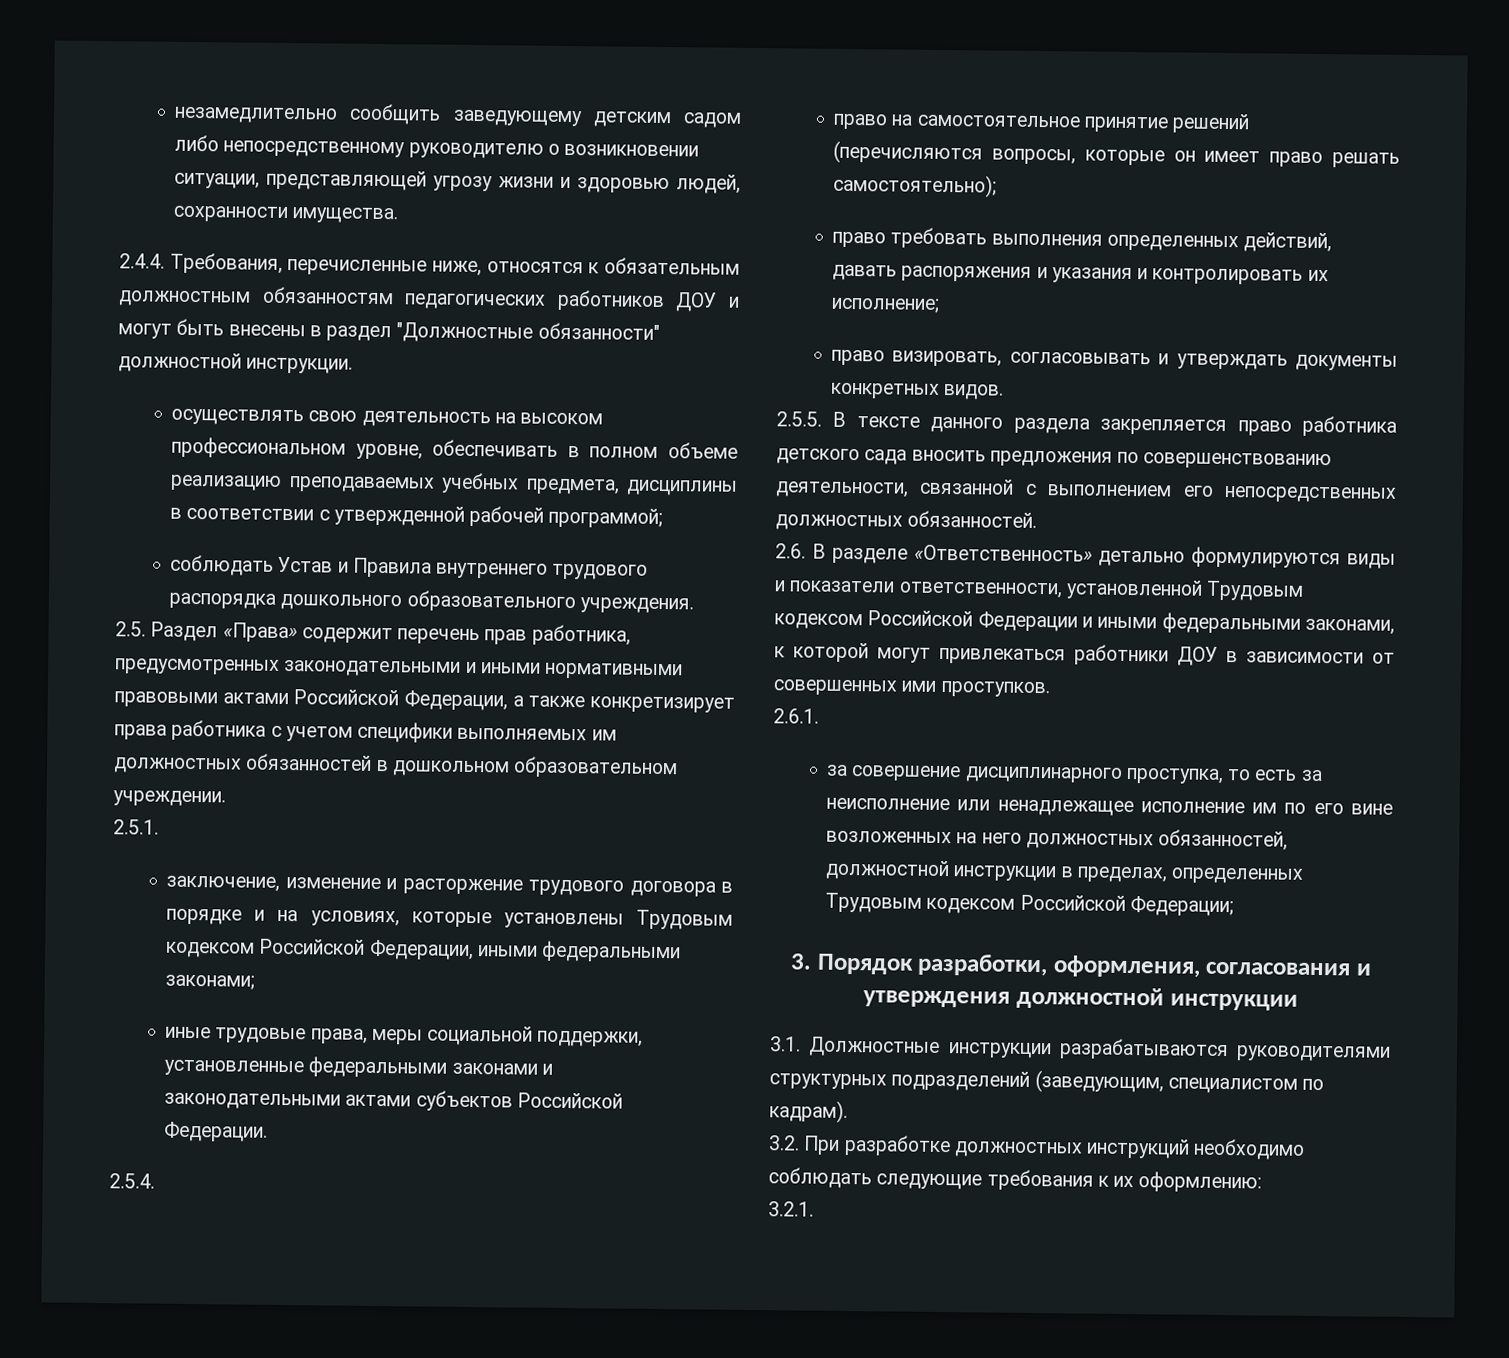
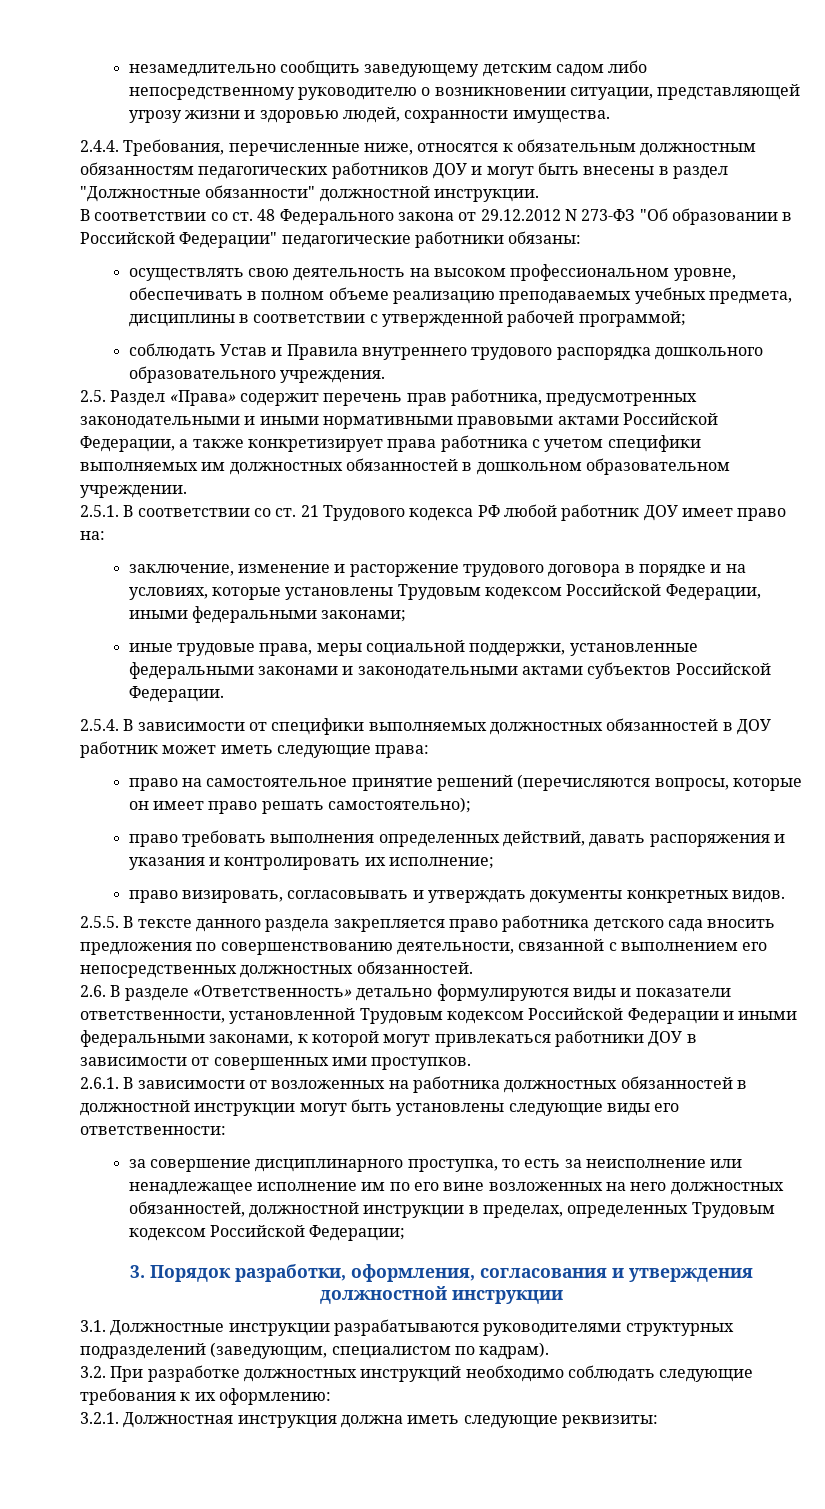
(354, 365) none -> [80,208,793,225] [80,231,582,248] // В соответствии со ст. 48 Федерального закона от 29.12.2012 N 273-ФЗ "Об образовании в Российской Федерации" педагогические работники обязаны:
(159, 827) none -> [123,504,787,521] [80,531,105,540] В соответствии со ст. 21 Трудового кодекса РФ любой работник ДОУ имеет право на:
(155, 1181) none -> [123,718,771,735] [80,741,430,758] В зависимости от специфики выполняемых должностных обязанностей в ДОУ работник может иметь следующие права:
(819, 716) none -> [123,1076,747,1093] [80,1099,680,1116] [80,1126,226,1135] В зависимости от возложенных на работника должностных обязанностей в должностной инструкции могут быть установлены следующие виды его ответственности:
(814, 1209) none -> [123,1412,658,1428] Должностная инструкция должна иметь следующие реквизиты:

